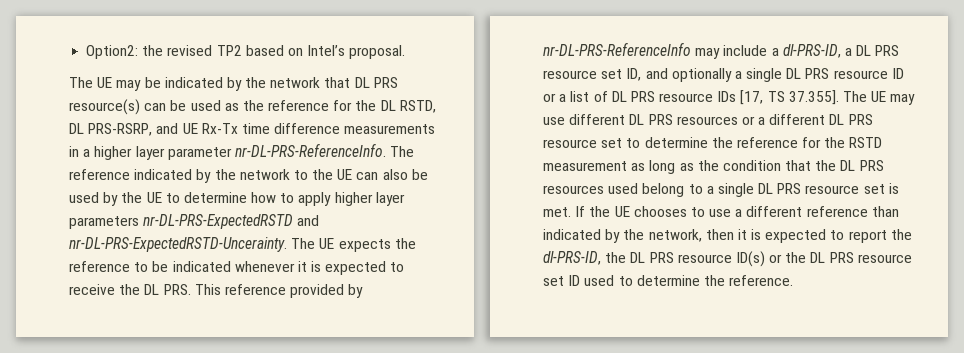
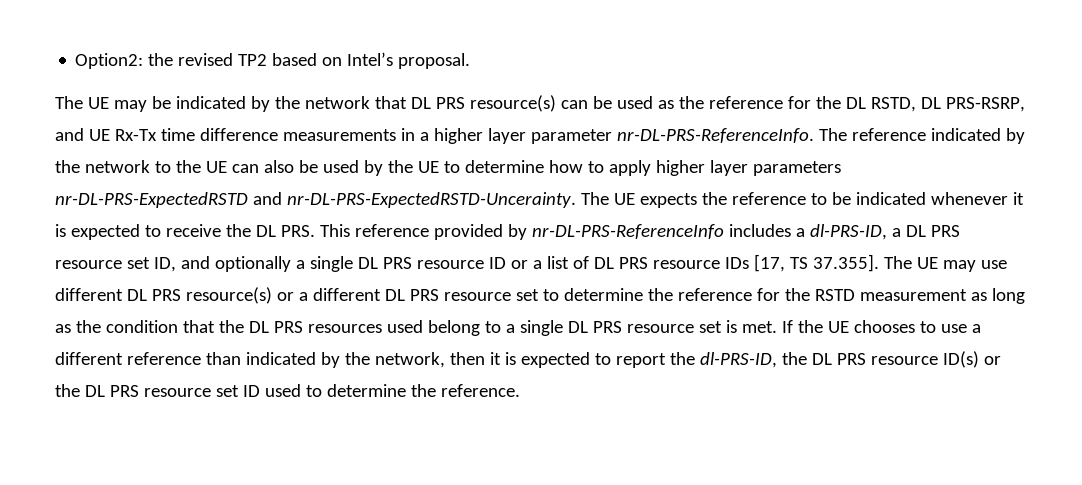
[695,45,768,59] may include -> [728,224,791,237] includes
[676,116,738,125] resources -> [185,287,272,304] resource(s)

